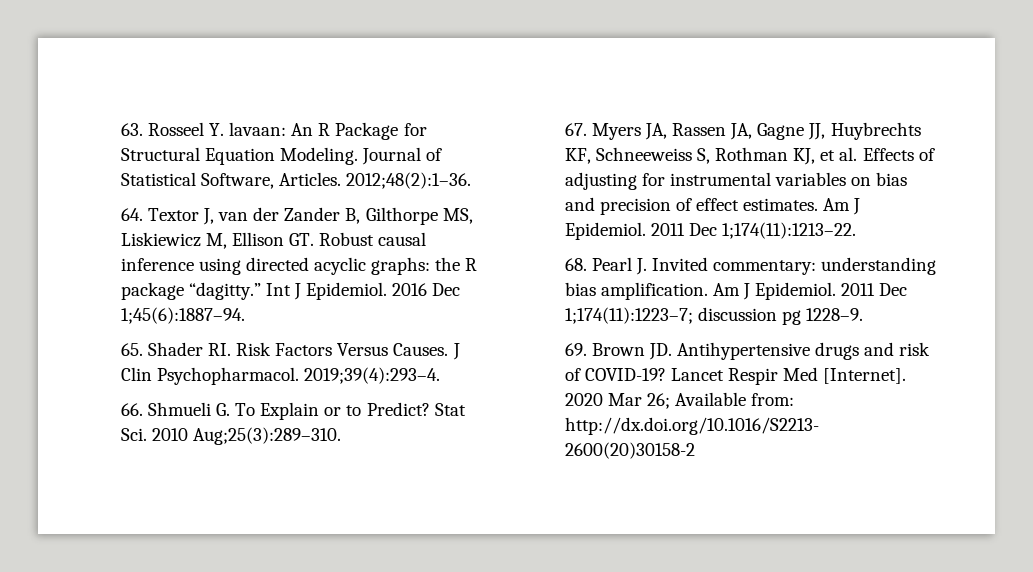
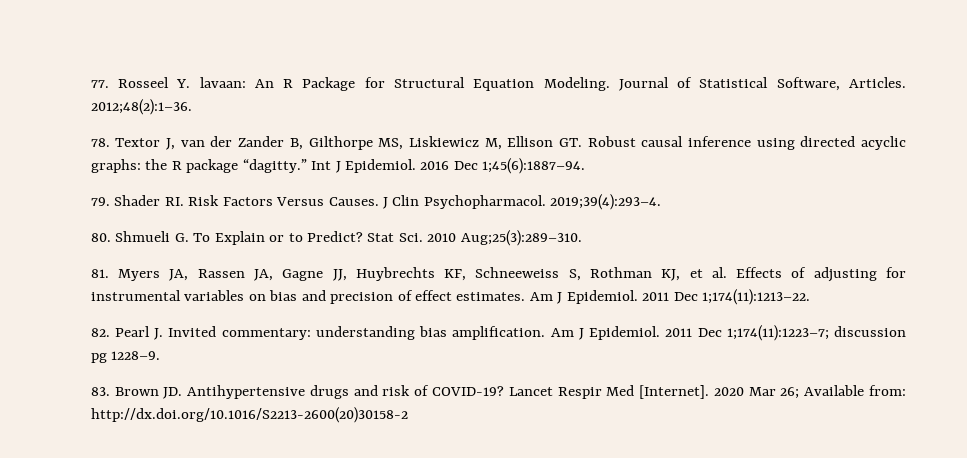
[120,123,143,136] 63. -> [90,80,109,88] 77.
[120,208,143,221] 64. -> [90,138,110,147] 78.
[120,343,143,356] 65. -> [90,197,110,206] 79.
[120,403,143,416] 66. -> [90,233,111,242] 80.
[564,123,587,136] 67. -> [90,269,109,278] 81.
[564,258,587,271] 68. -> [90,328,110,337] 82.
[564,343,587,356] 69. -> [90,387,110,396] 83.

